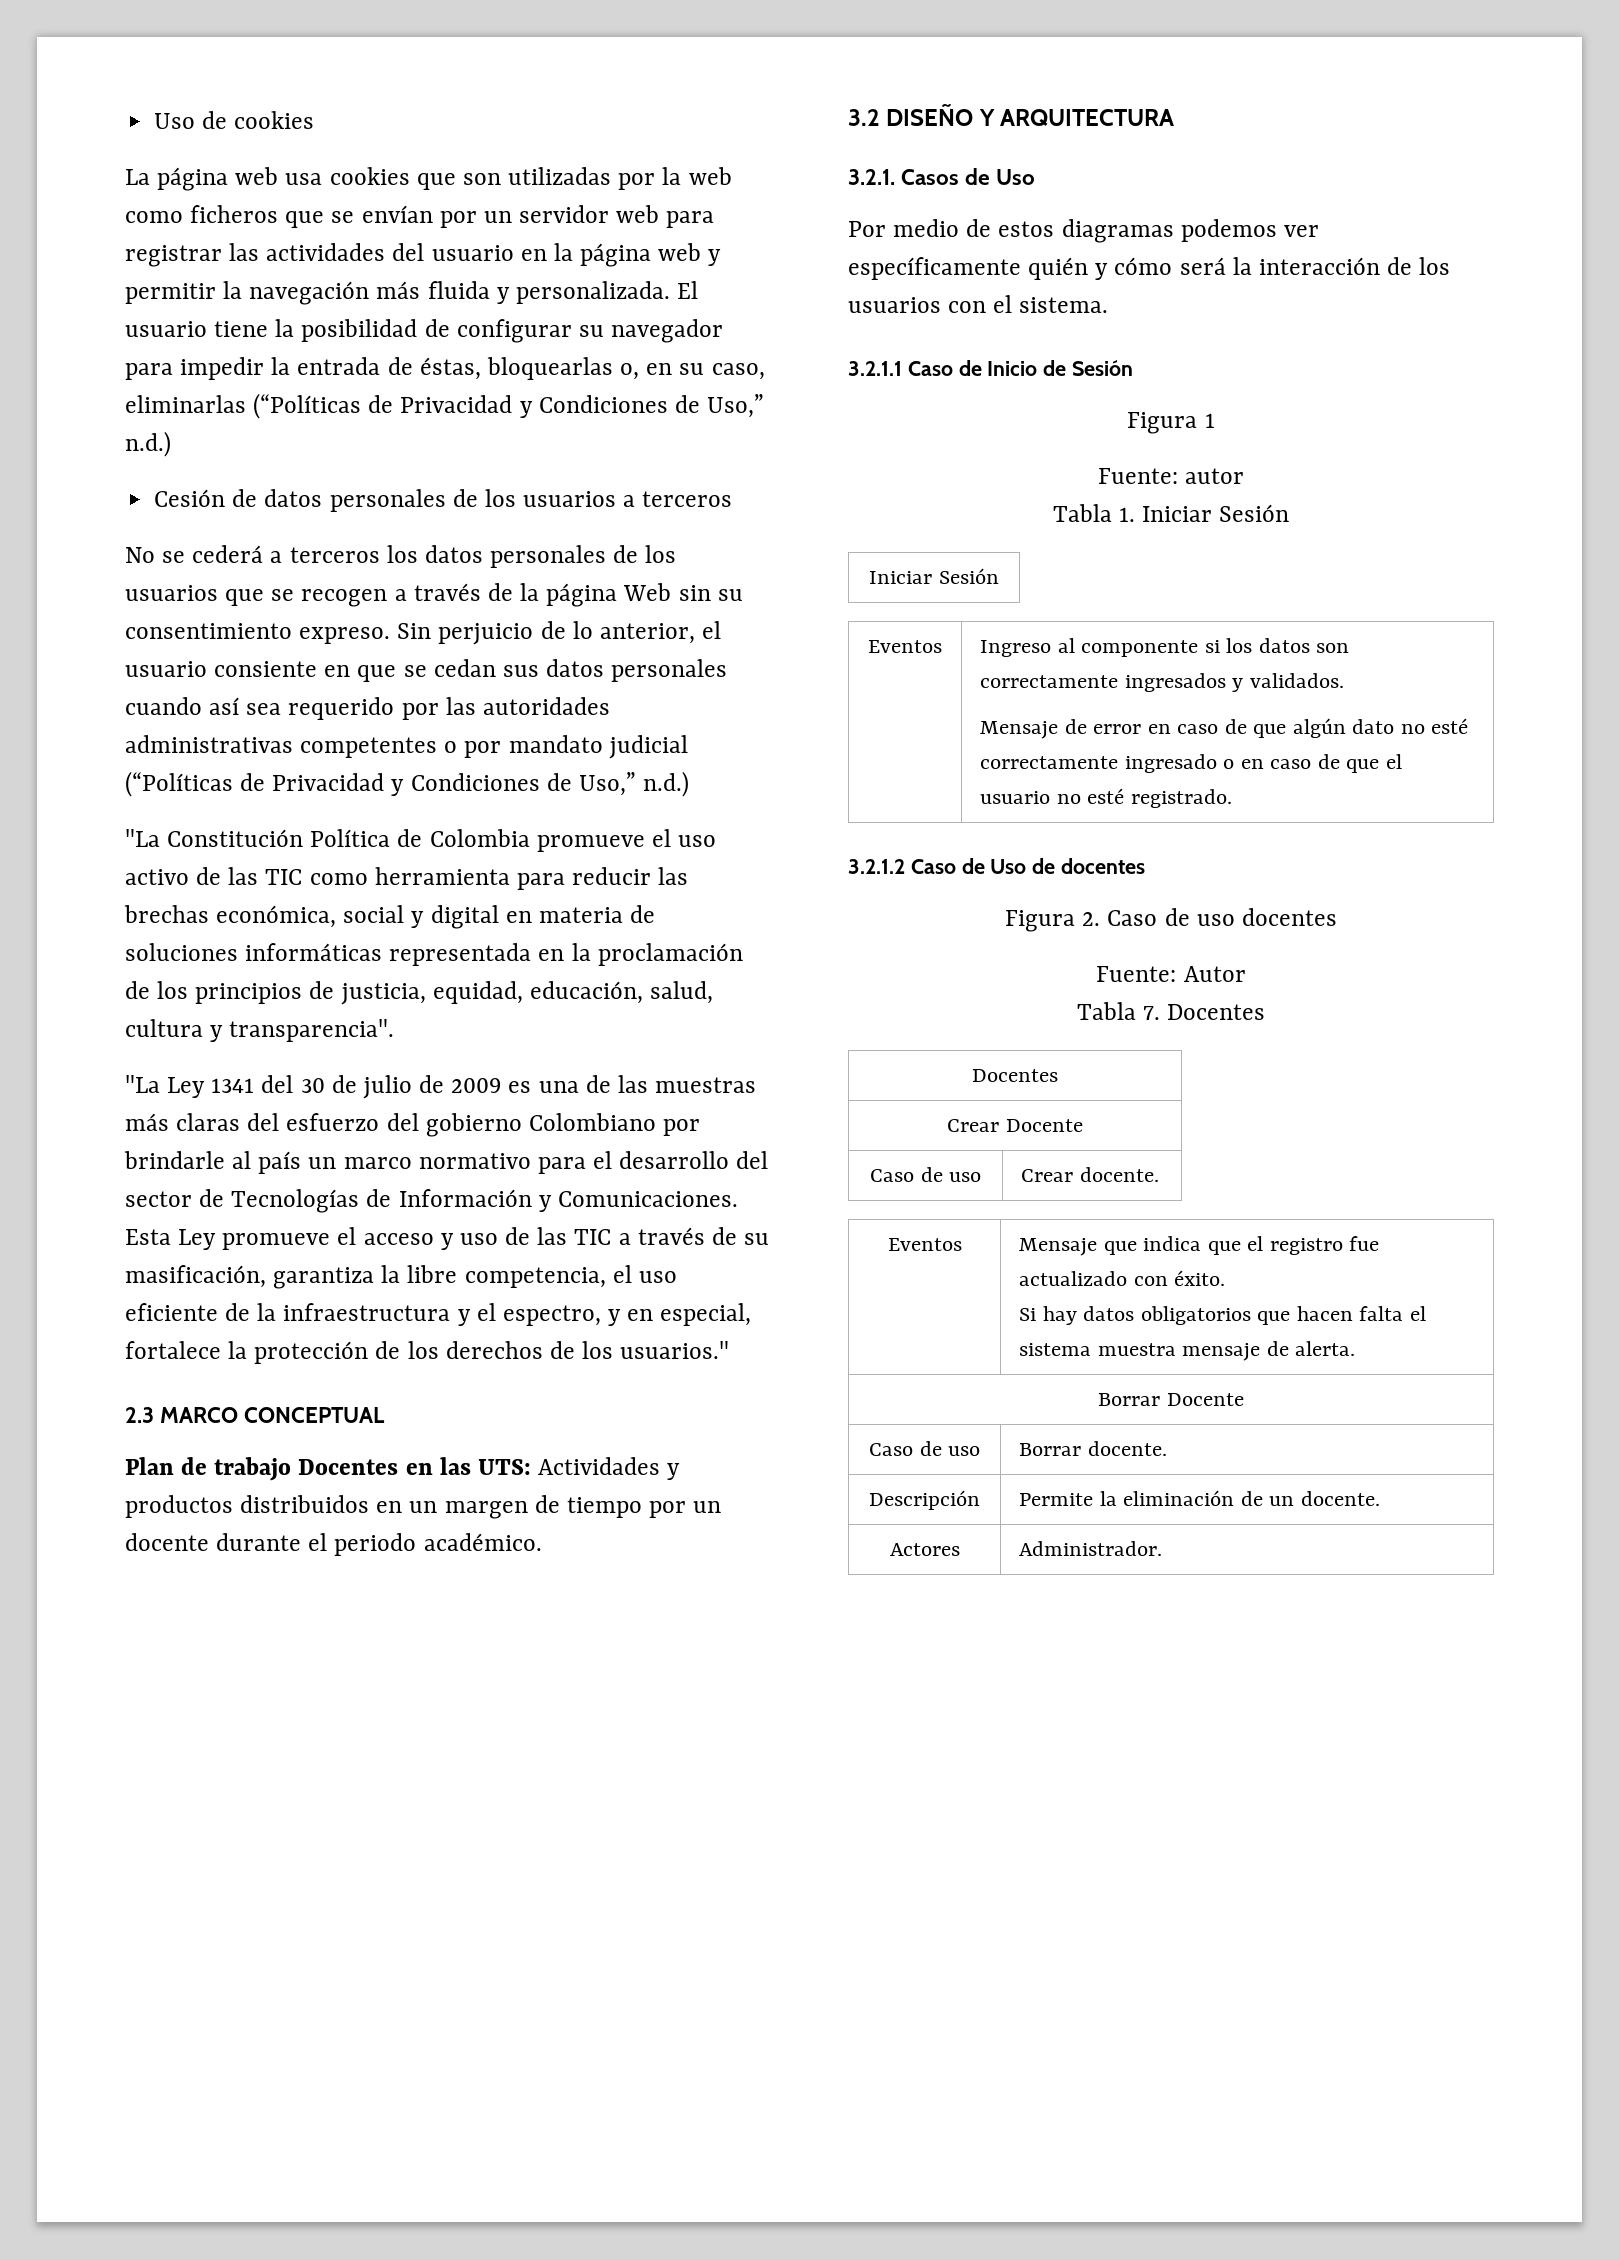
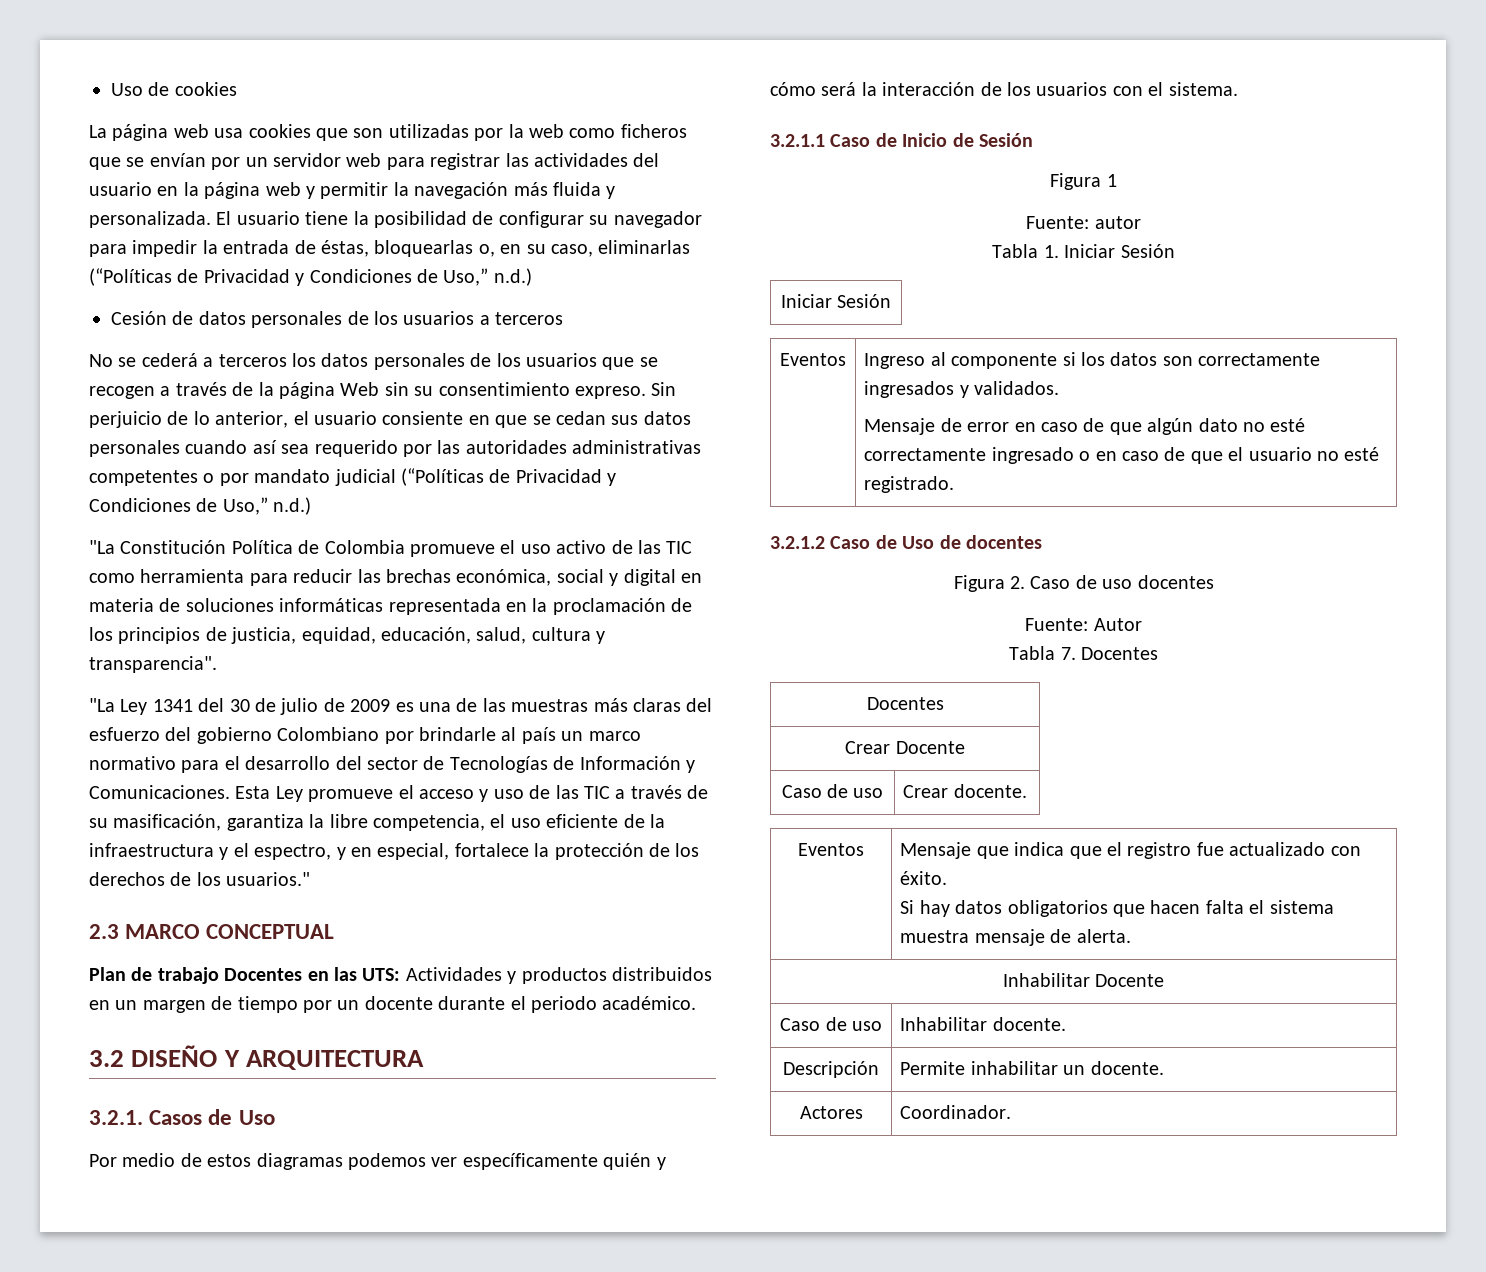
[1098,1393,1244,1406] [869,1441,980,1456] [1019,1443,1082,1456] Borrar Docente // Caso de uso | Borrar -> [1002,973,1165,987] [780,1017,882,1031] [900,1017,988,1031] Inhabilitar Docente // Caso de uso | Inhabilitar
[1099,1490,1263,1506] la eliminación de -> [970,1061,1058,1075] inhabilitar
[1019,1541,1163,1556] Administrador. -> [900,1105,1012,1119] Coordinador.

